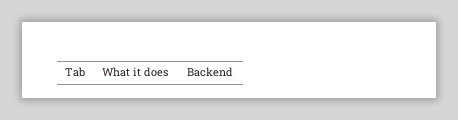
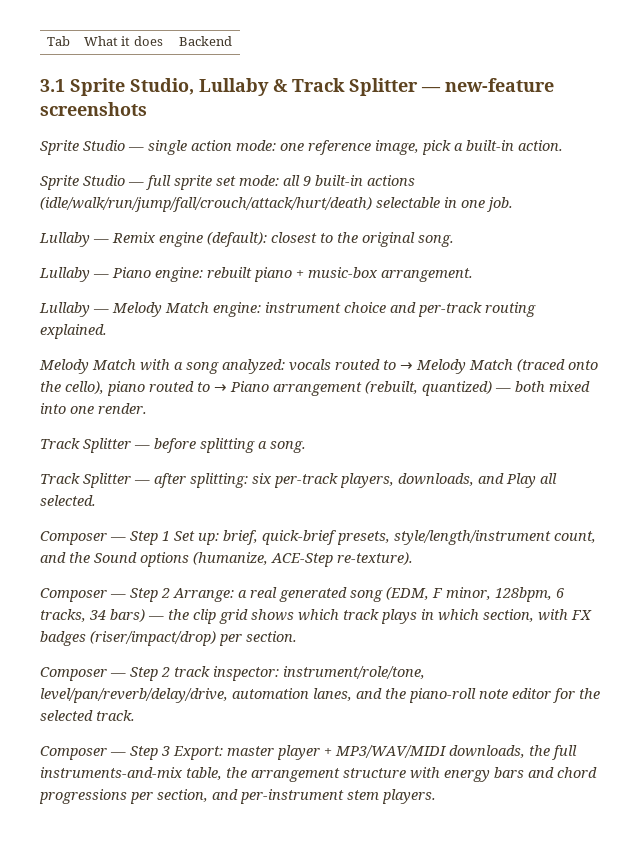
(234, 72) none -> [40,78,554,96] [40,102,147,116] [40,140,563,155] [40,175,415,190] [40,196,513,212] [39,231,454,247] [39,267,473,282] [39,302,536,317] [40,324,107,339] [39,358,598,374] [40,380,590,396] [40,403,147,414] [40,438,306,453] [40,473,557,488] [40,495,96,506] [40,530,596,545] [40,551,413,567] [40,586,565,602] [40,609,592,624] [40,630,297,646] [40,666,425,681] [40,688,600,703] [40,710,135,721] [40,745,577,760] [40,767,597,782] [39,789,436,804] // 3.1 Sprite Studio, Lullaby & Track Splitter — new-feature screenshots // Sprite Studio — single action mode: one reference image, pick a built-in action. // Sprite Studio — full sprite set mode: all 9 built-in actions (idle/walk/run/jump/fall/crouch/attack/hurt/death) selectable in one job. // Lullaby — Remix engine (default): closest to the original song. // Lullaby — Piano engine: rebuilt piano + music-box arrangement. // Lullaby — Melody Match engine: instrument choice and per-track routing explained. // Melody Match with a song analyzed: vocals routed to → Melody Match (traced onto the cello), piano routed to → Piano arrangement (rebuilt, quantized) — both mixed into one render. // Track Splitter — before splitting a song. // Track Splitter — after splitting: six per-track players, downloads, and Play all selected. // Composer — Step 1 Set up: brief, quick-brief presets, style/length/instrument count, and the Sound options (humanize, ACE-Step re-texture). // Composer — Step 2 Arrange: a real generated song (EDM, F minor, 128bpm, 6 tracks, 34 bars) — the clip grid shows which track plays in which section, with FX badges (riser/impact/drop) per section. // Composer — Step 2 track inspector: instrument/role/tone, level/pan/reverb/delay/drive, automation lanes, and the piano-roll note editor for the selected track. // Composer — Step 3 Export: master player + MP3/WAV/MIDI downloads, the full instruments-and-mix table, the arrangement structure with energy bars and chord progressions per section, and per-instrument stem players.

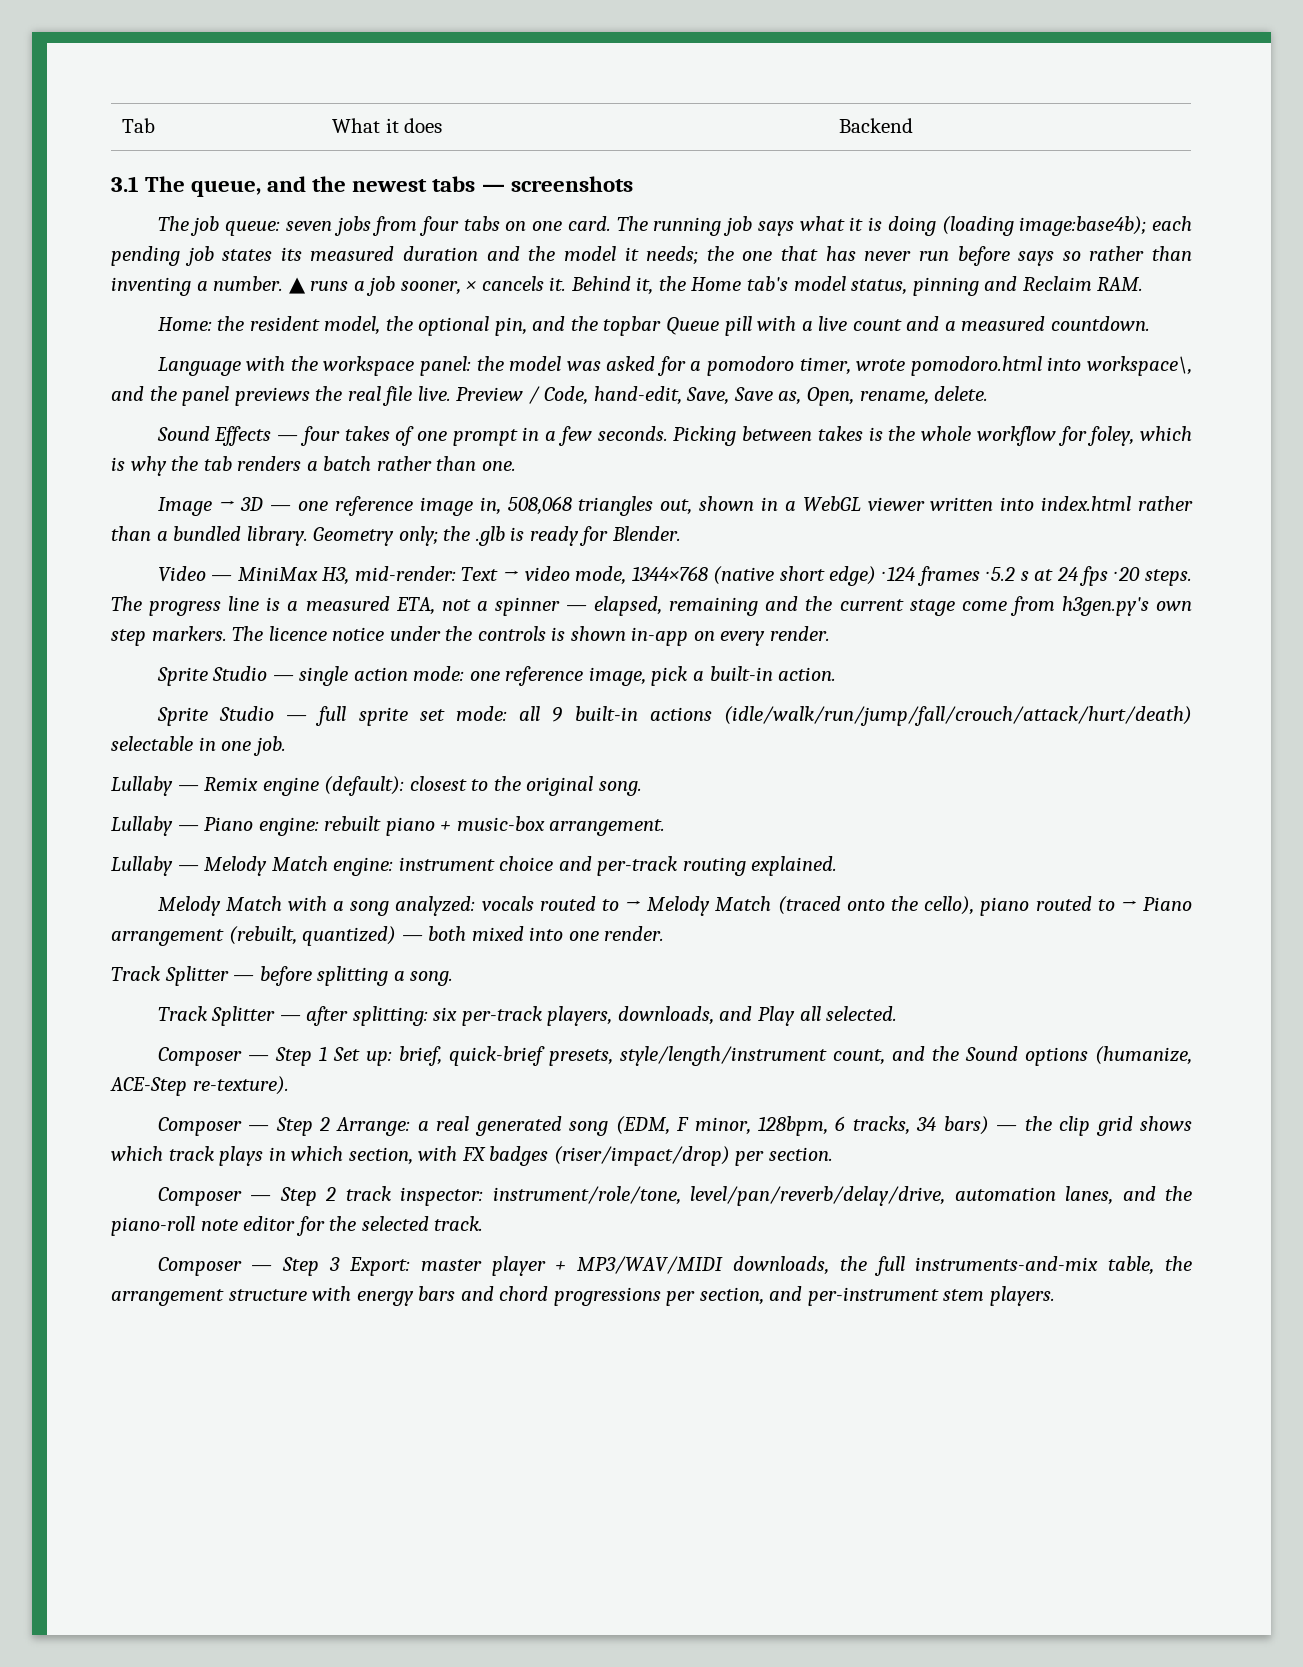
[70,78,554,96] [40,102,147,116] Sprite Studio, Lullaby & Track Splitter — new-feature screenshots -> [145,176,633,197] [157,216,1193,236] [111,246,1192,266] [111,276,1144,296] [157,316,1150,336] [157,356,1192,376] [111,386,989,406] [156,426,1193,446] [111,456,516,476] [157,496,1194,516] [111,526,681,546] [157,566,1193,586] [111,596,1193,616] [111,626,830,646] The queue, and the newest tabs — screenshots // The job queue: seven jobs from four tabs on one card. The running job says what it is doing (loading image:base4b); each pending job states its measured duration and the model it needs; the one that has never run before says so rather than inventing a number. ▲ runs a job sooner, × cancels it. Behind it, the Home tab's model status, pinning and Reclaim RAM. // Home: the resident model, the optional pin, and the topbar Queue pill with a live count and a measured countdown. // Language with the workspace panel: the model was asked for a pomodoro timer, wrote pomodoro.html into workspace\, and the panel previews the real file live. Preview / Code, hand-edit, Save, Save as, Open, rename, delete. // Sound Effects — four takes of one prompt in a few seconds. Picking between takes is the whole workflow for foley, which is why the tab renders a batch rather than one. // Image → 3D — one reference image in, 508,068 triangles out, shown in a WebGL viewer written into index.html rather than a bundled library. Geometry only; the .glb is ready for Blender. // Video — MiniMax H3, mid-render: Text → video mode, 1344×768 (native short edge) · 124 frames · 5.2 s at 24 fps · 20 steps. The progress line is a measured ETA, not a spinner — elapsed, remaining and the current stage come from h3gen.py's own step markers. The licence notice under the controls is shown in-app on every render.

